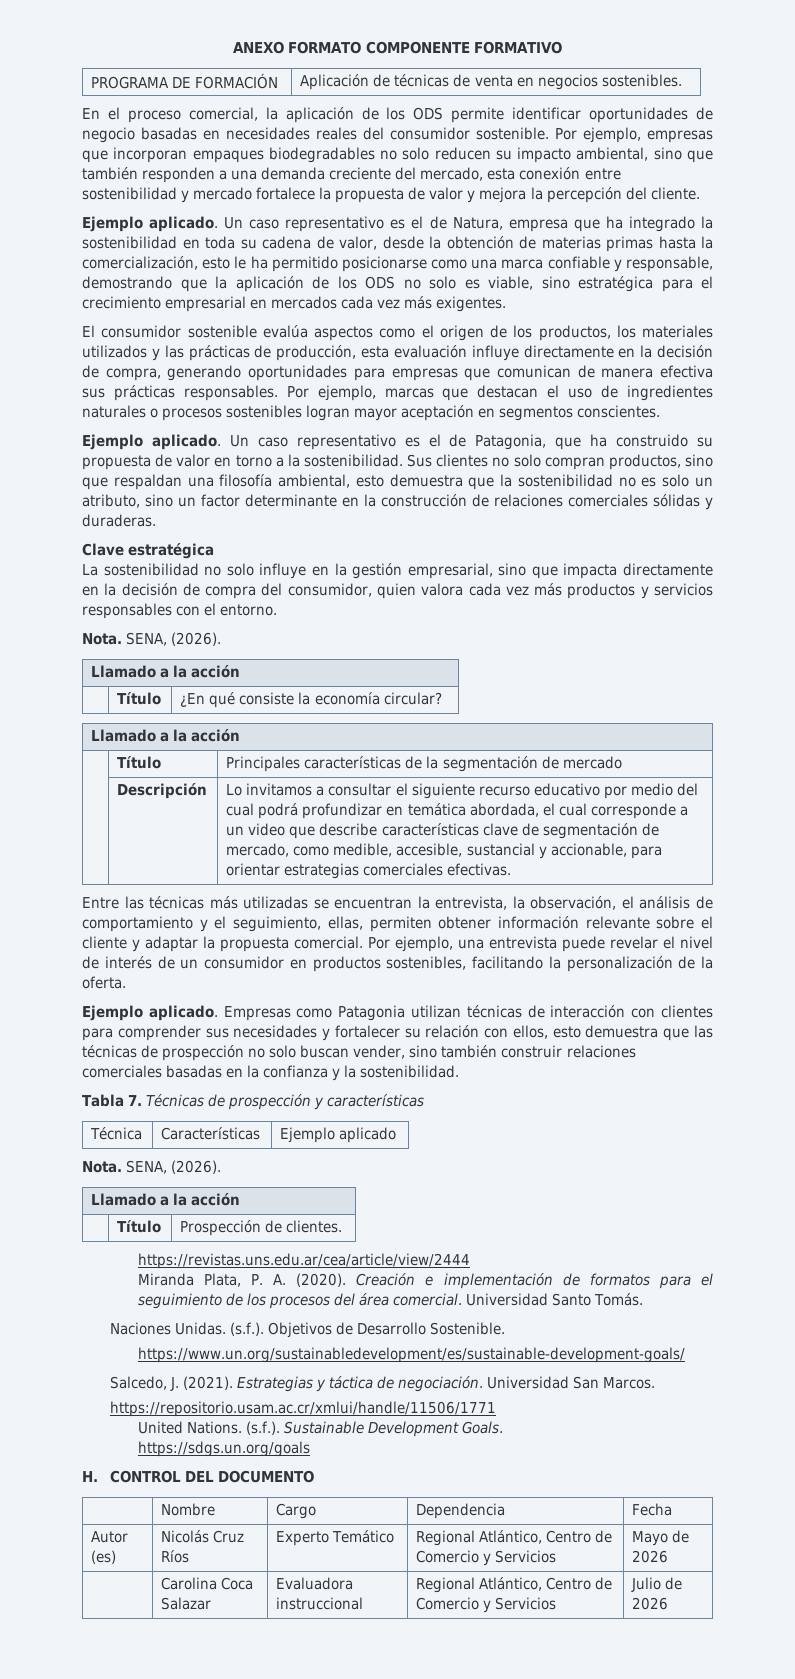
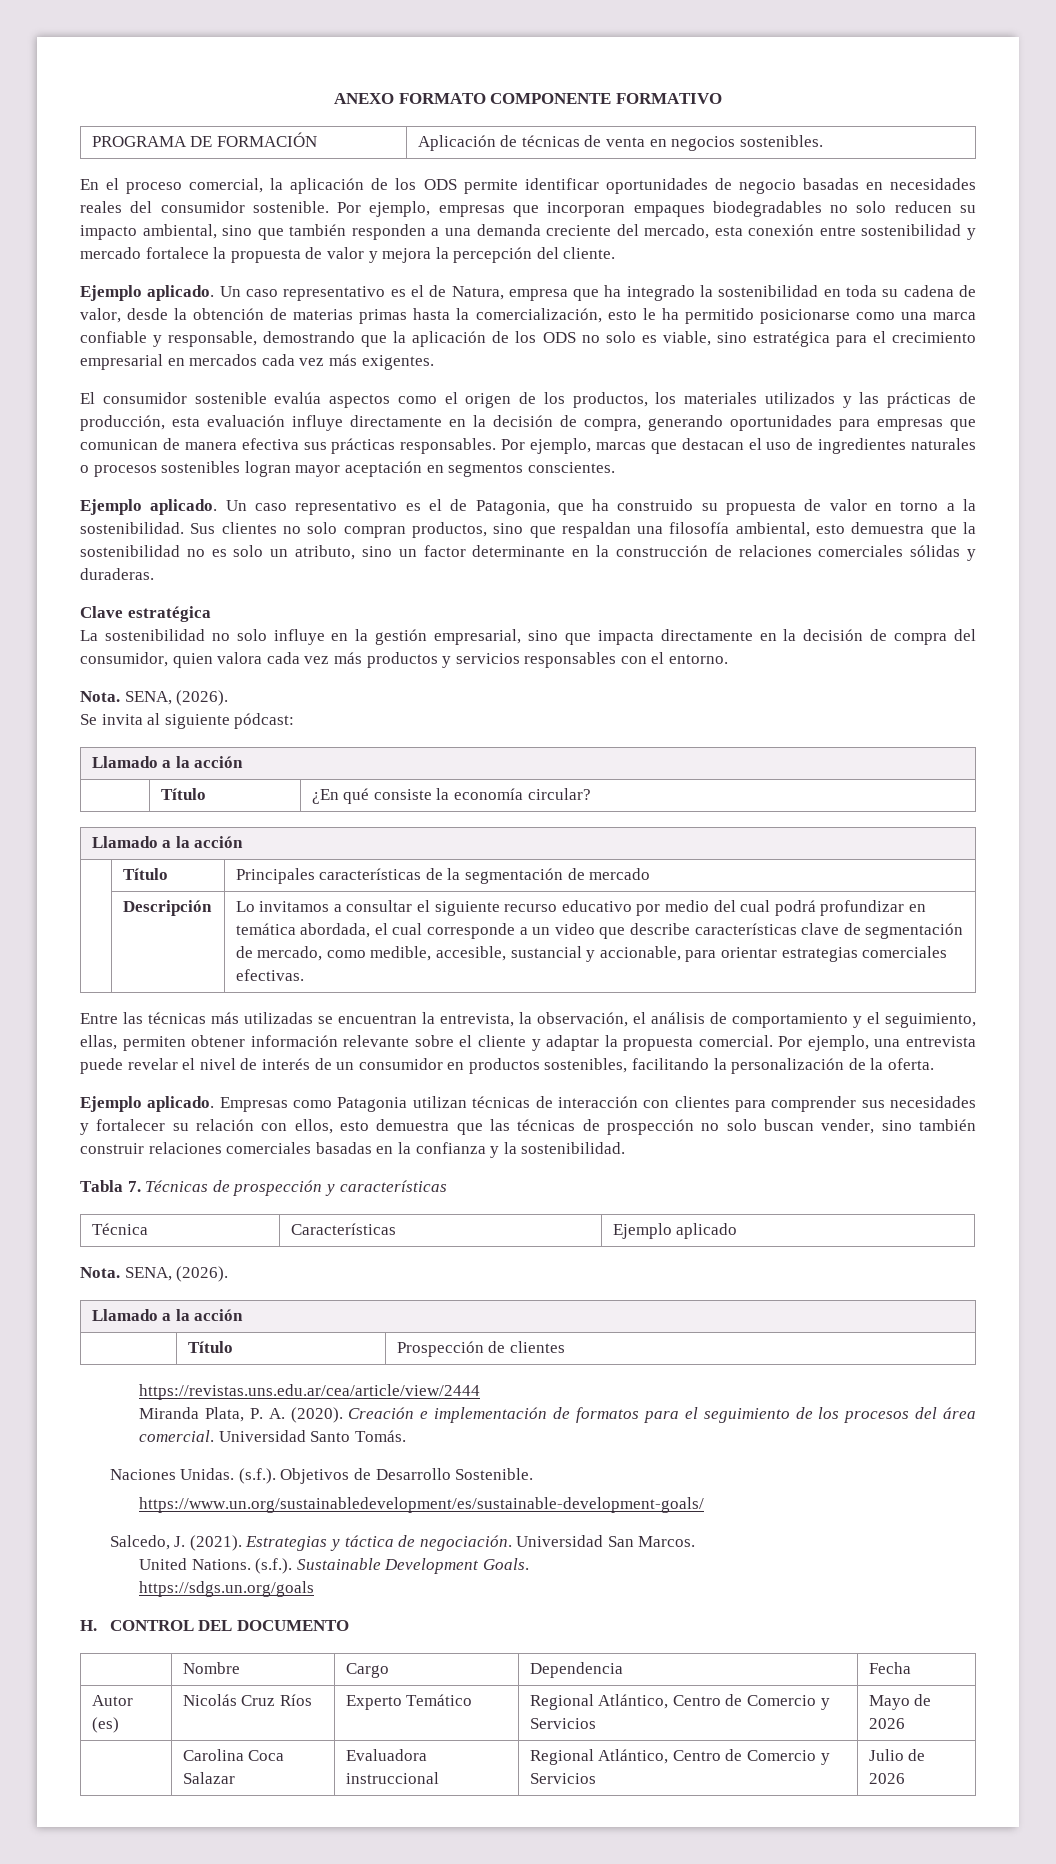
(222, 639) none -> [80,713,295,729] // Se invita al siguiente pódcast:
[286,1220,343,1233] clientes. -> [509,1341,565,1353] clientes
[109,1401,496,1417] // https://repositorio.usam.ac.cr/xmlui/handle/11506/1771 -> (696, 1541) none

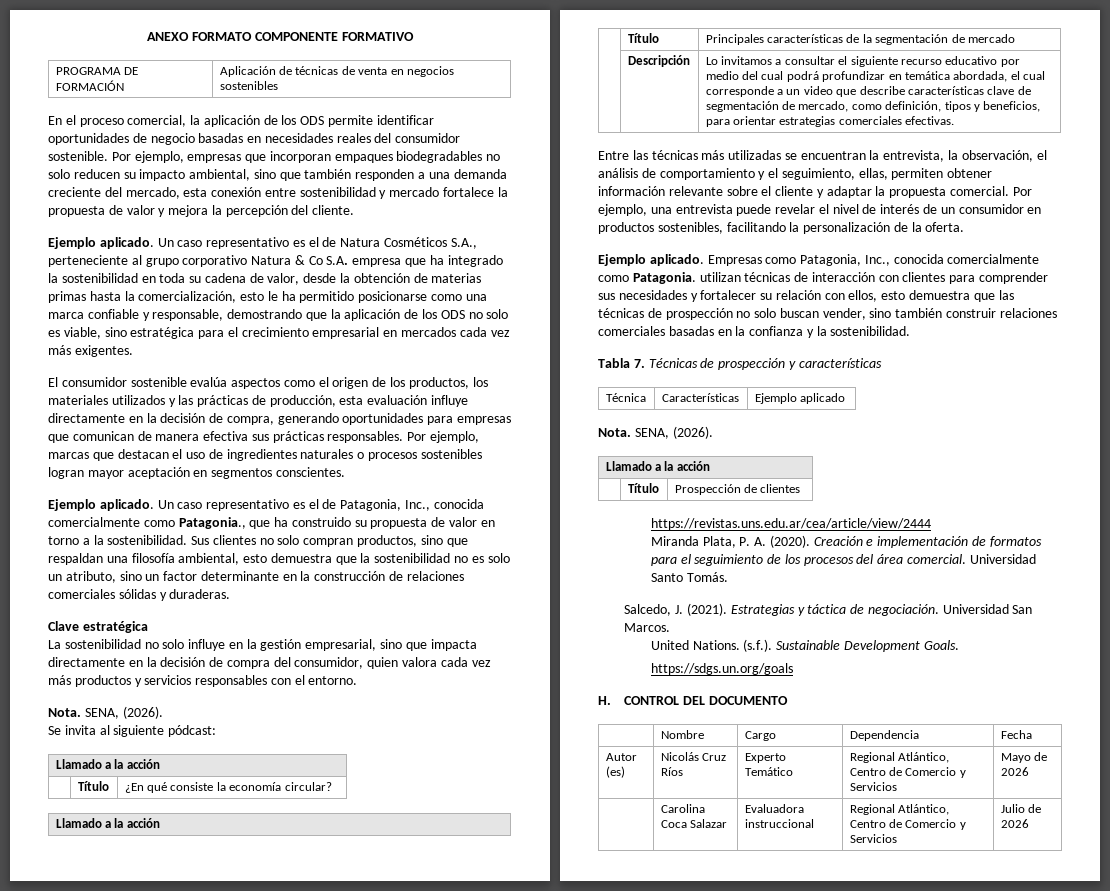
[739,135,823,147] sostenibles. -> [219,81,278,90] sostenibles
[451,286,504,300] Natura, -> [340,237,477,249] [48,255,349,267] Natura Cosméticos S.A., perteneciente al grupo corporativo Natura & Co S.A.
(550, 507) none -> [405,499,484,511] [48,517,246,529] Inc., conocida comercialmente como Patagonia.,
[370,946,681,962] medible, accesible, sustancial y accionable, -> [885,101,1041,112] definición, tipos y beneficios,
[337,1097,408,1112] Patagonia -> [800,254,1040,266] [598,272,696,284] Patagonia, Inc., conocida comercialmente como Patagonia.
[109,1468,534,1484] [139,1497,705,1513] // Naciones Unidas. (s.f.). Objetivos de Desarrollo Sostenible. // https://www.un.org/sustainabledevelopment/es/sustainable-development-goals/ -> (728, 577) none

